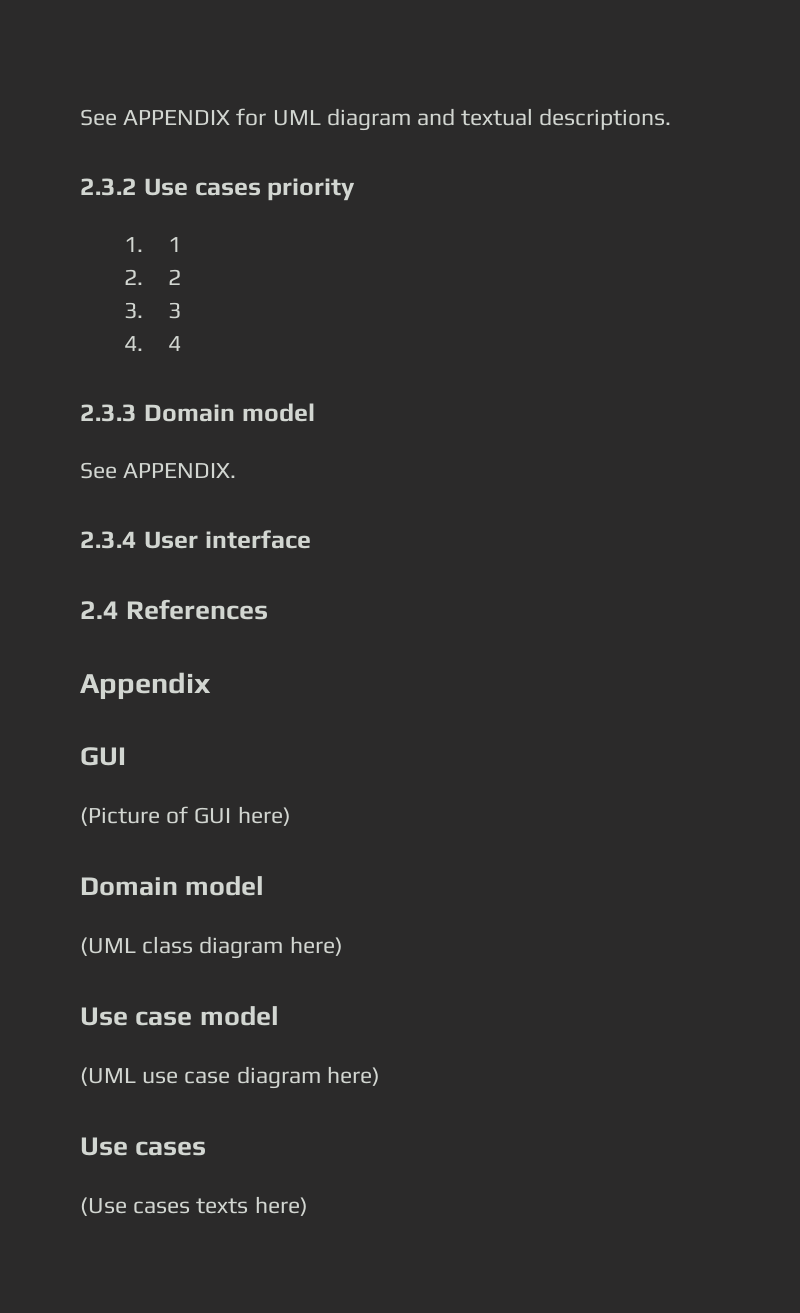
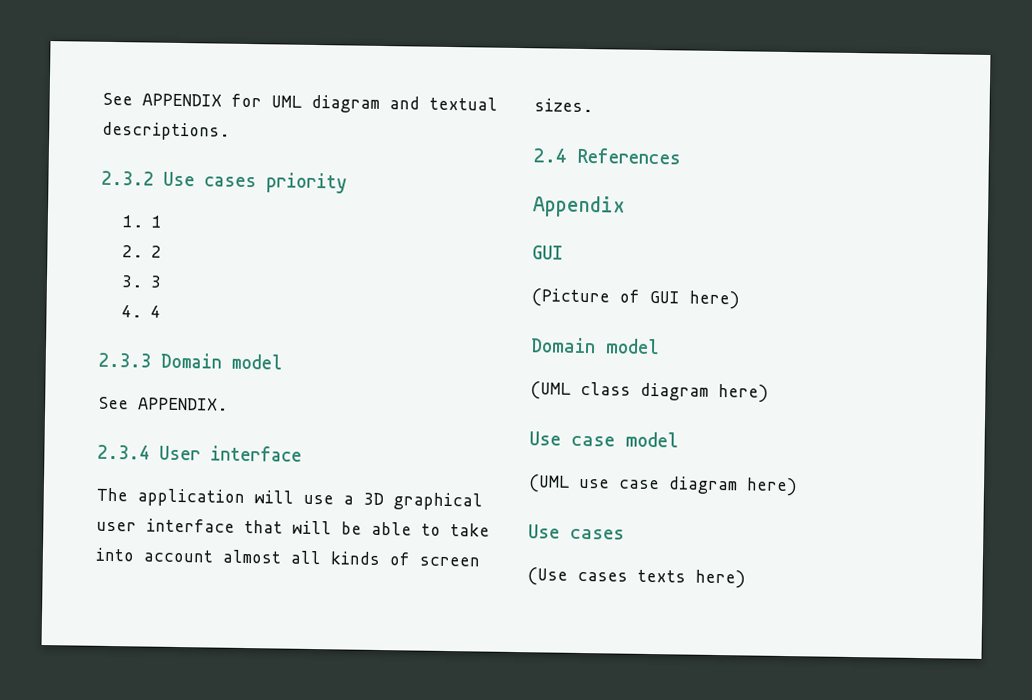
(311, 539) none -> [96,487,483,511] [96,518,490,537] [95,547,480,567] [534,98,593,113] // The application will use a 3D graphical user interface that will be able to take into account almost all kinds of screen sizes.

